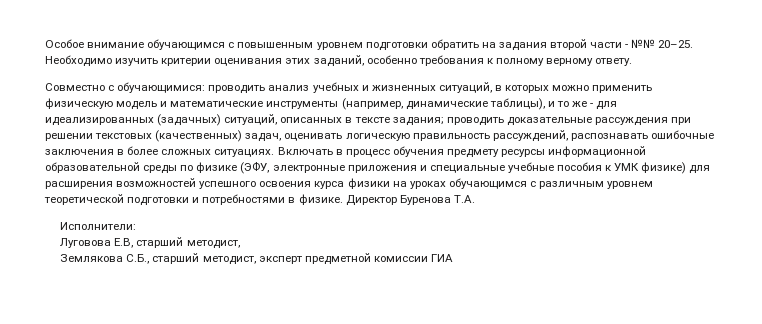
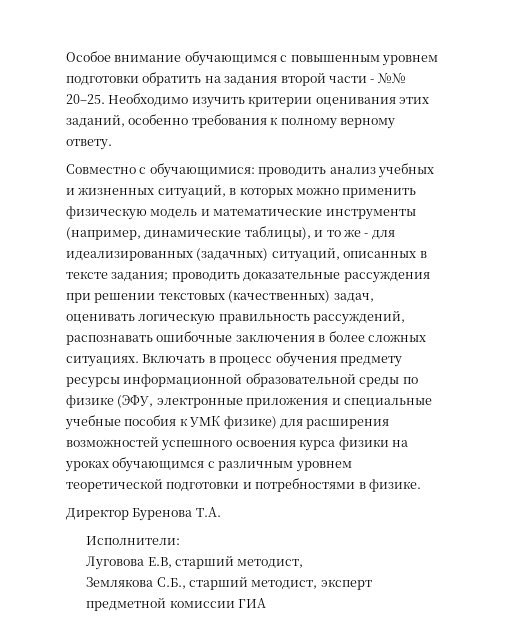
(343, 199) none -> (421, 485) //

